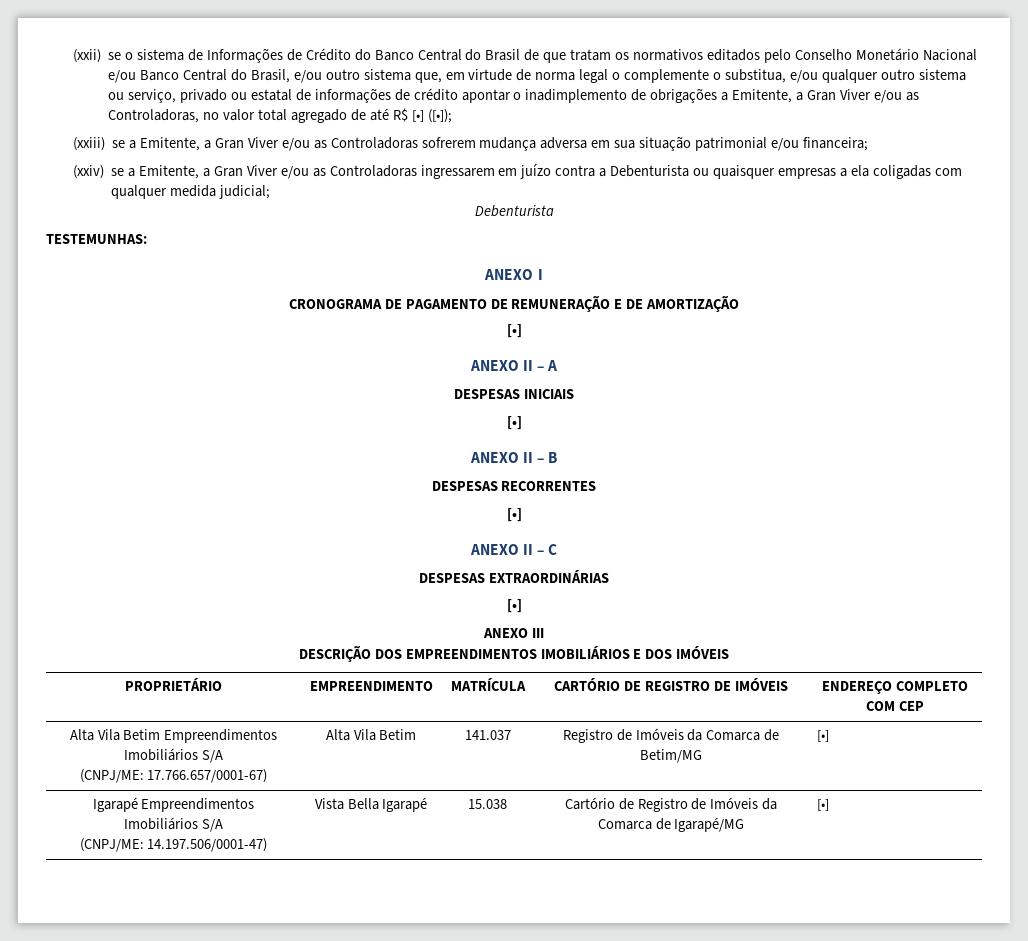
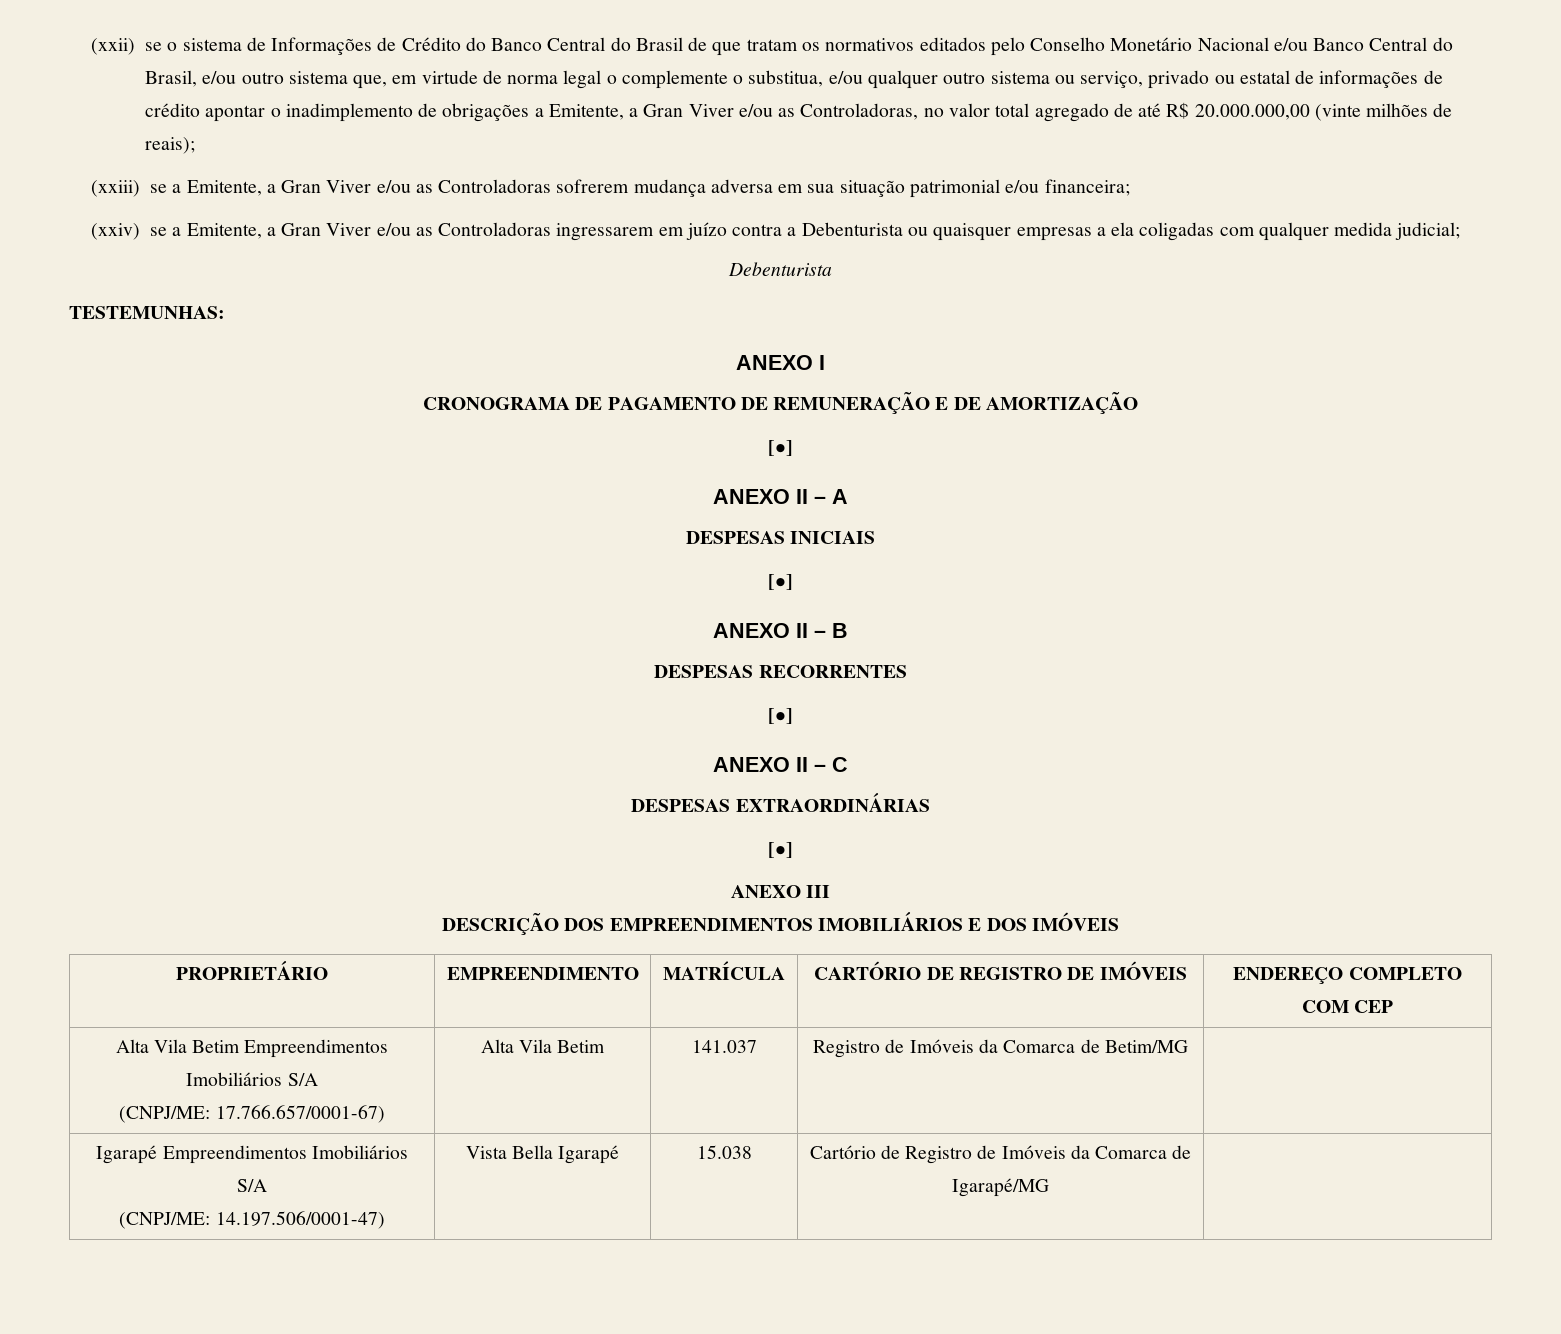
[411,109,452,123] [•] ([•]); -> [1194,103,1453,121] [145,137,196,154] 20.000.000,00 (vinte milhões de reais);
[816,730,829,742] [•] -> (1188, 1046) none
[816,799,829,811] [•] -> (1049, 1187) none

